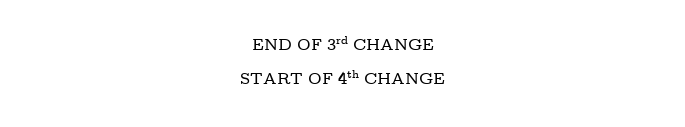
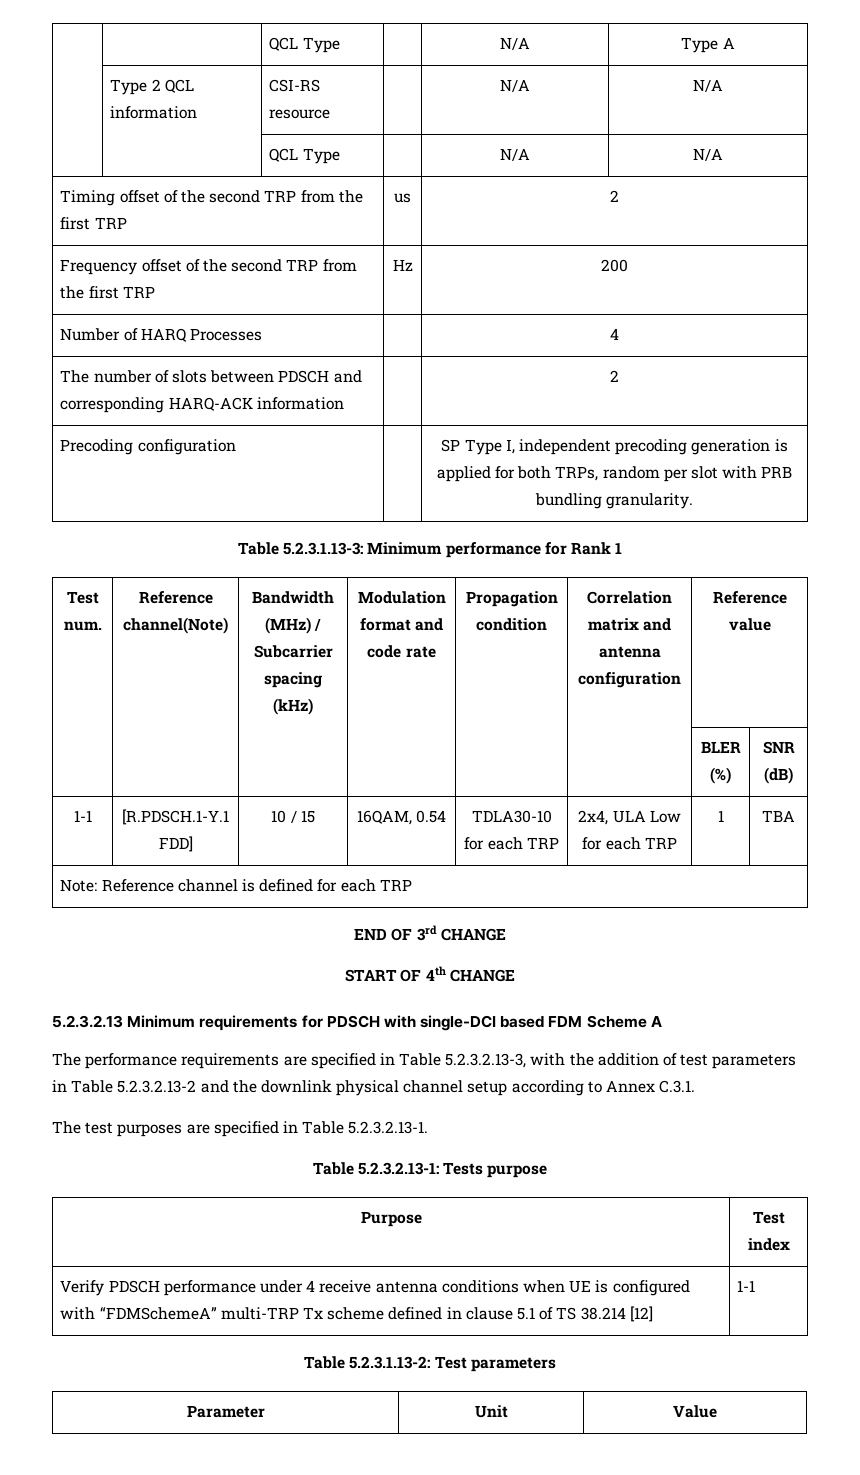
(251, 44) none -> [269,37,340,53] [500,37,530,50] [681,37,735,53] [110,79,194,95] [110,106,198,119] [269,79,321,92] [269,109,331,119] [500,79,530,92] [693,79,723,92] [269,148,340,164] [500,148,530,161] [693,148,723,161] [60,190,363,206] [60,217,127,230] [394,193,411,203] [610,190,619,202] [60,259,357,275] [60,286,155,299] [392,259,413,271] [601,259,628,272] [60,328,263,342] [610,328,619,340] [60,370,362,383] [60,397,344,413] [610,370,619,382] [60,439,236,455] [441,439,788,455] [436,466,793,482] [534,493,694,509] [237,542,623,558] [66,591,99,604] [63,621,102,631] [138,591,213,604] [123,617,228,634] [252,591,334,604] [264,617,322,634] [253,645,333,658] [264,672,322,688] [273,698,313,715] [357,591,446,604] [359,618,444,631] [367,645,436,658] [465,591,558,607] [476,618,547,631] [587,591,672,604] [587,618,672,631] [598,646,661,658] [578,672,681,688] [712,591,787,604] [728,618,771,631] [700,741,741,753] [710,767,731,784] [762,741,795,754] [764,767,793,784] [73,810,92,822] [122,809,229,825] [158,836,193,852] [271,810,315,823] [356,810,447,825] [471,810,552,823] [464,837,559,850] [578,810,681,825] [582,837,677,850] [717,810,724,822] [762,810,795,822] [60,879,412,892] | | QCL Type | | N/A | Type A // | Type 2 QCL information | CSI-RS resource | | N/A | N/A // | | QCL Type | | N/A | N/A // Timing offset of the second TRP from the first TRP | us | 2 // Frequency offset of the second TRP from the first TRP | Hz | 200 // Number of HARQ Processes | | 4 // The number of slots between PDSCH and corresponding HARQ-ACK information | | 2 // Precoding configuration | | SP Type I, independent precoding generation is applied for both TRPs, random per slot with PRB bundling granularity. // Table 5.2.3.1.13-3: Minimum performance for Rank 1 // Test num. | Reference channel(Note) | Bandwidth (MHz) / Subcarrier spacing (kHz) | Modulation format and code rate | Propagation condition | Correlation matrix and antenna configuration | Reference value // | | | | | | BLER (%) | SNR (dB) // 1-1 | [R.PDSCH.1-Y.1 FDD] | 10 / 15 | 16QAM, 0.54 | TDLA30-10 for each TRP | 2x4, ULA Low for each TRP | 1 | TBA // Note: Reference channel is defined for each TRP //
(445, 78) none -> [52,1015,662,1031] [52,1053,797,1069] [52,1080,696,1096] [52,1121,429,1137] [312,1162,548,1178] [360,1211,422,1227] [752,1211,785,1224] [747,1238,790,1251] [60,1280,690,1296] [60,1306,653,1322] [737,1280,756,1292] [304,1356,556,1372] [186,1405,265,1418] [474,1405,508,1418] [673,1405,717,1418] // 5.2.3.2.13 Minimum requirements for PDSCH with single-DCI based FDM Scheme A // The performance requirements are specified in Table 5.2.3.2.13-3, with the addition of test parameters in Table 5.2.3.2.13-2 and the downlink physical channel setup according to Annex C.3.1. // The test purposes are specified in Table 5.2.3.2.13-1. // Table 5.2.3.2.13-1: Tests purpose // Purpose | Test index // Verify PDSCH performance under 4 receive antenna conditions when UE is configured with “FDMSchemeA” multi-TRP Tx scheme defined in clause 5.1 of TS 38.214 [12] | 1-1 // Table 5.2.3.1.13-2: Test parameters // Parameter | Unit | Value

